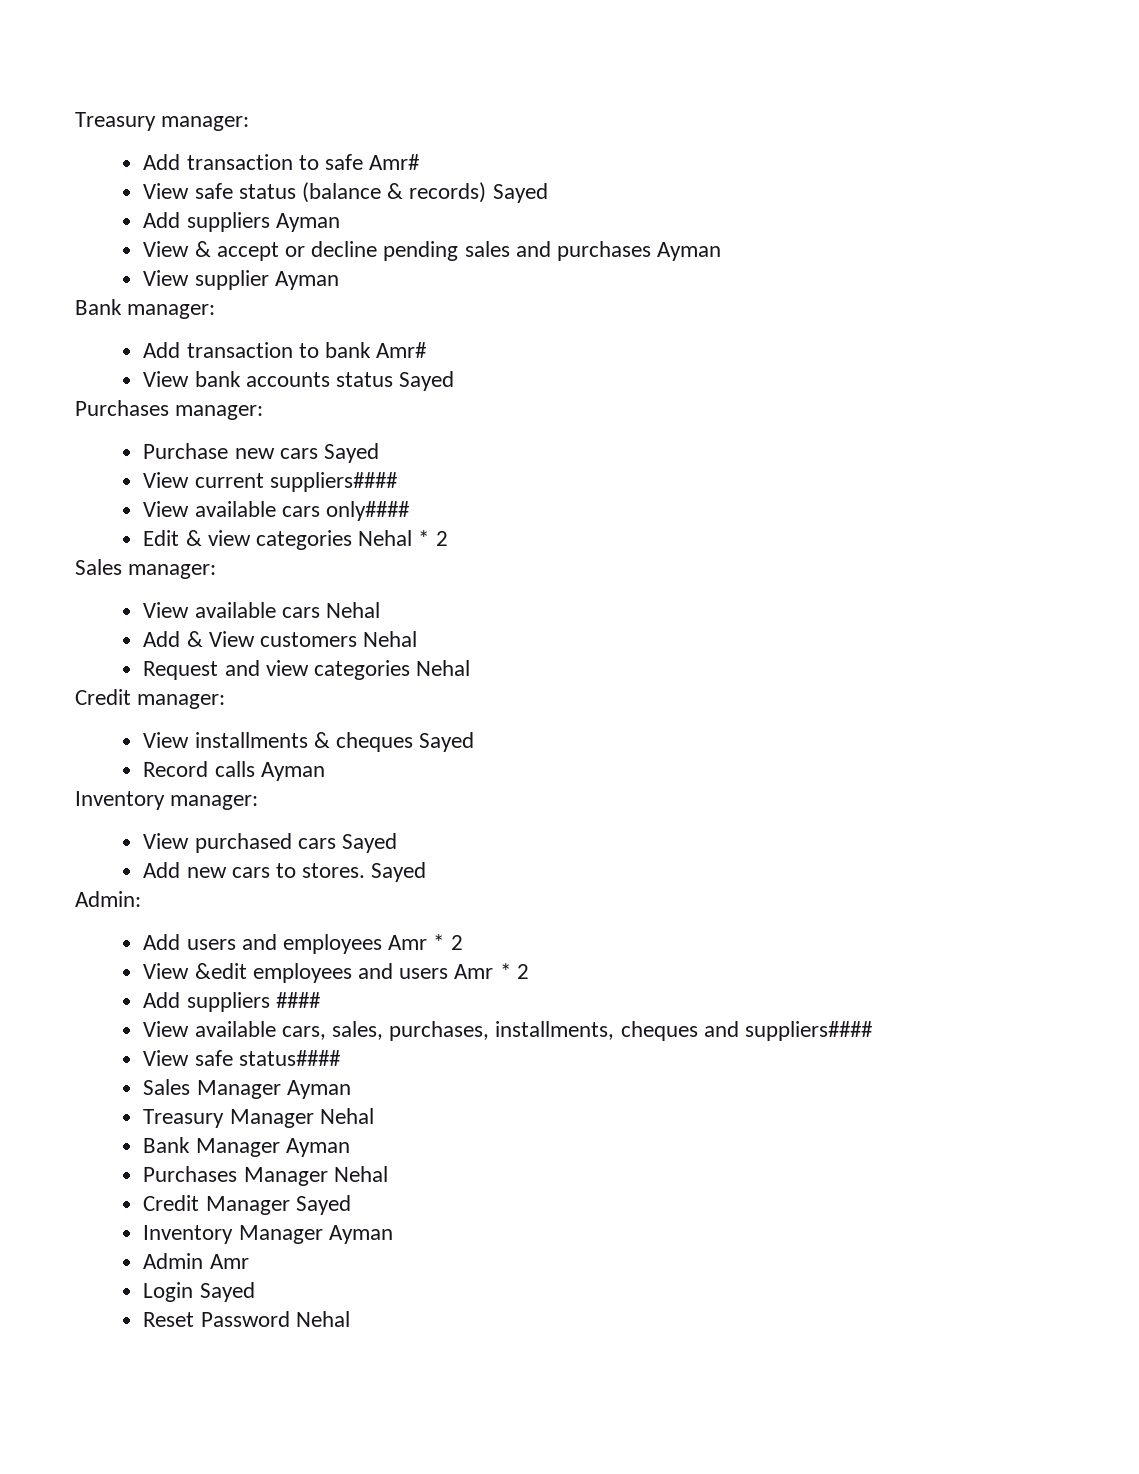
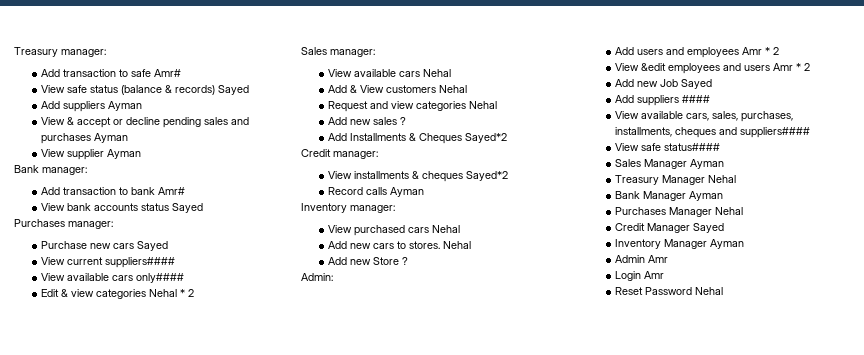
(471, 668) none -> [328,117,407,125] [328,133,508,144] // Add new sales ? // Add Installments & Cheques Sayed*2
[419,732,475,752] Sayed -> [466,171,509,181] Sayed*2
[342,833,398,853] Sayed -> [432,225,461,233] Nehal
[371,862,427,882] Sayed -> [443,241,472,249] [328,257,409,265] Nehal // Add new Store ?
(529, 971) none -> [615,79,713,89] // Add new Job Sayed
[199,1282,255,1302] Sayed -> [644,271,665,279] Amr

